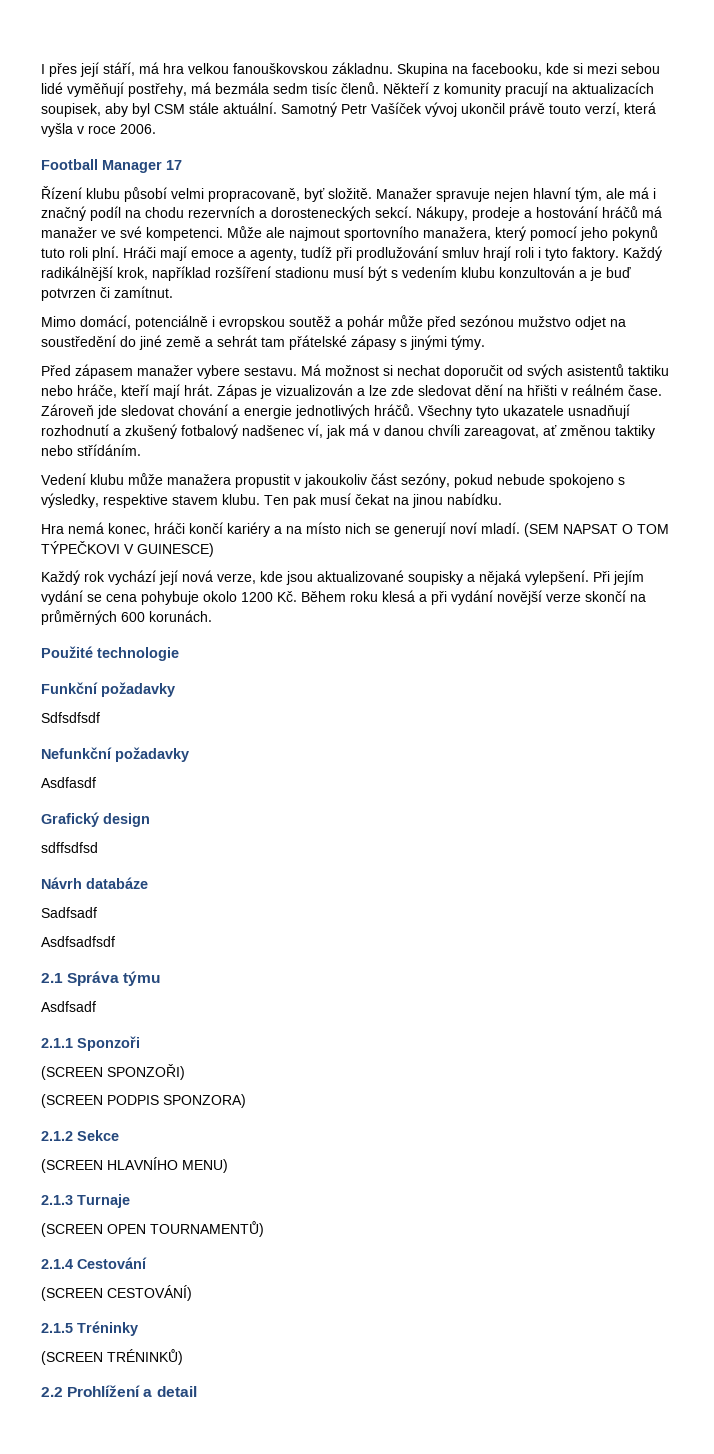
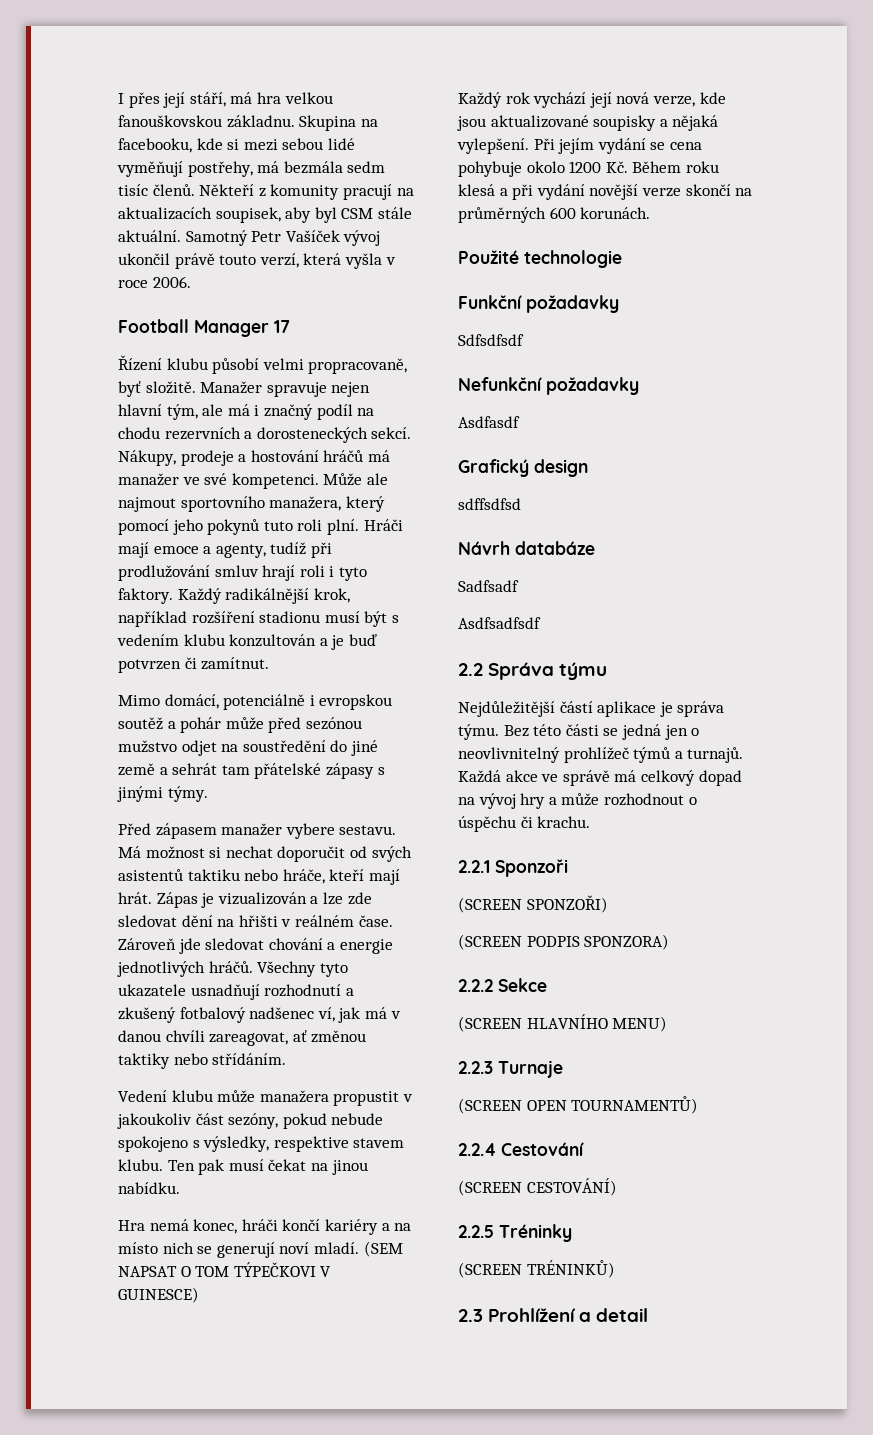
[41,973,63,983] 2.1 -> [458,663,483,676] 2.2
[41,1001,96,1012] [41,1038,73,1048] Asdfsadf // 2.1.1 -> [458,701,725,717] [458,724,700,740] [458,747,744,763] [458,770,742,786] [458,793,697,809] [458,816,591,832] [458,860,490,873] Nejdůležitější částí aplikace je správa týmu. Bez této části se jedná jen o neovlivnitelný prohlížeč týmů a turnajů. Každá akce ve správě má celkový dopad na vývoj hry a může rozhodnout o úspěchu či krachu. // 2.2.1
[41,1131,73,1141] 2.1.2 -> [458,979,493,992] 2.2.2
[41,1195,73,1205] 2.1.3 -> [458,1061,493,1074] 2.2.3
[41,1259,73,1269] 2.1.4 -> [458,1143,496,1156] 2.2.4
[41,1323,73,1333] 2.1.5 -> [458,1225,494,1238] 2.2.5
[41,1387,63,1397] 2.2 -> [458,1309,483,1322] 2.3

